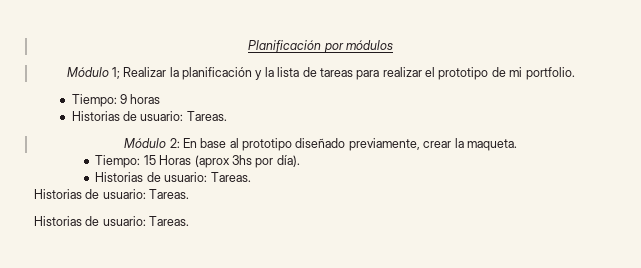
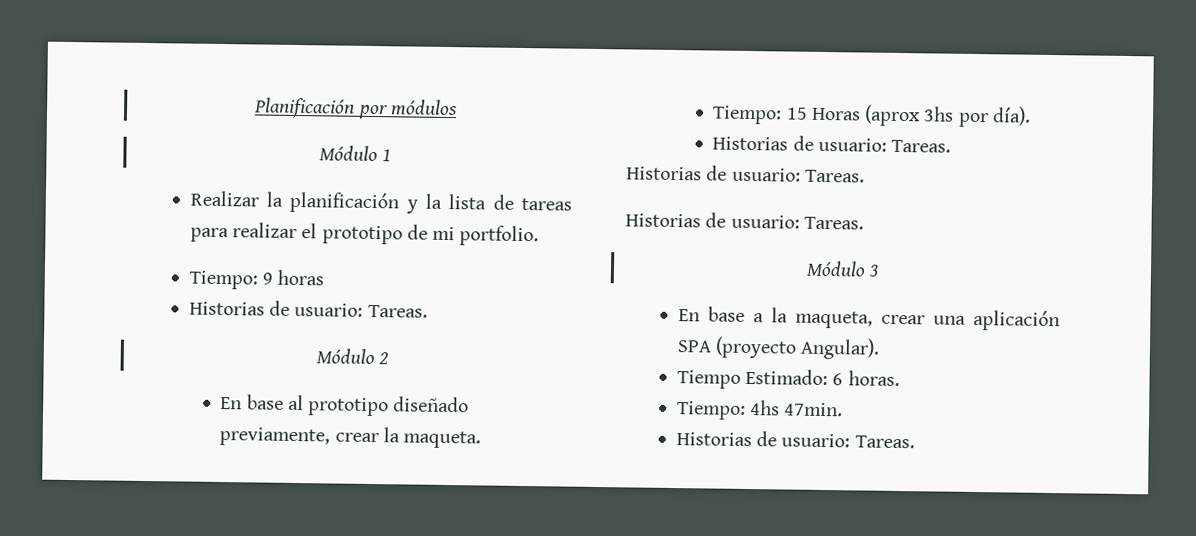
[111,67,120,79] 1; -> [382,149,392,162] 1 //
[169,138,180,148] 2: -> [378,352,389,365] 2 //
(190, 221) none -> [805,260,880,277] [677,306,1060,332] [676,336,881,360] [676,368,900,389] [676,400,844,420] [675,431,915,449] // Módulo 3 // En base a la maqueta, crear una aplicación SPA (proyecto Angular). // Tiempo Estimado: 6 horas. // Tiempo: 4hs 47min. // Historias de usuario: Tareas.

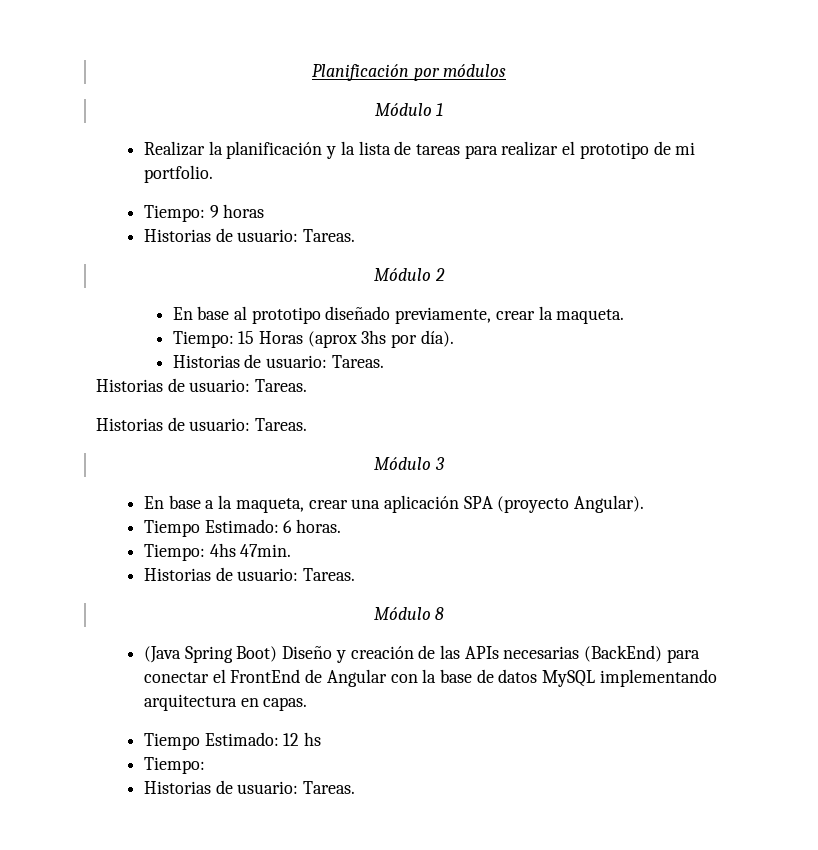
(915, 442) none -> [373,607,445,620] [143,645,700,663] [143,669,717,687] [143,694,308,711] [143,732,322,750] [143,757,205,774] [143,780,356,794] // Módulo 8 // (Java Spring Boot) Diseño y creación de las APIs necesarias (BackEnd) para conectar el FrontEnd de Angular con la base de datos MySQL implementando arquitectura en capas. // Tiempo Estimado: 12 hs // Tiempo: // Historias de usuario: Tareas.

